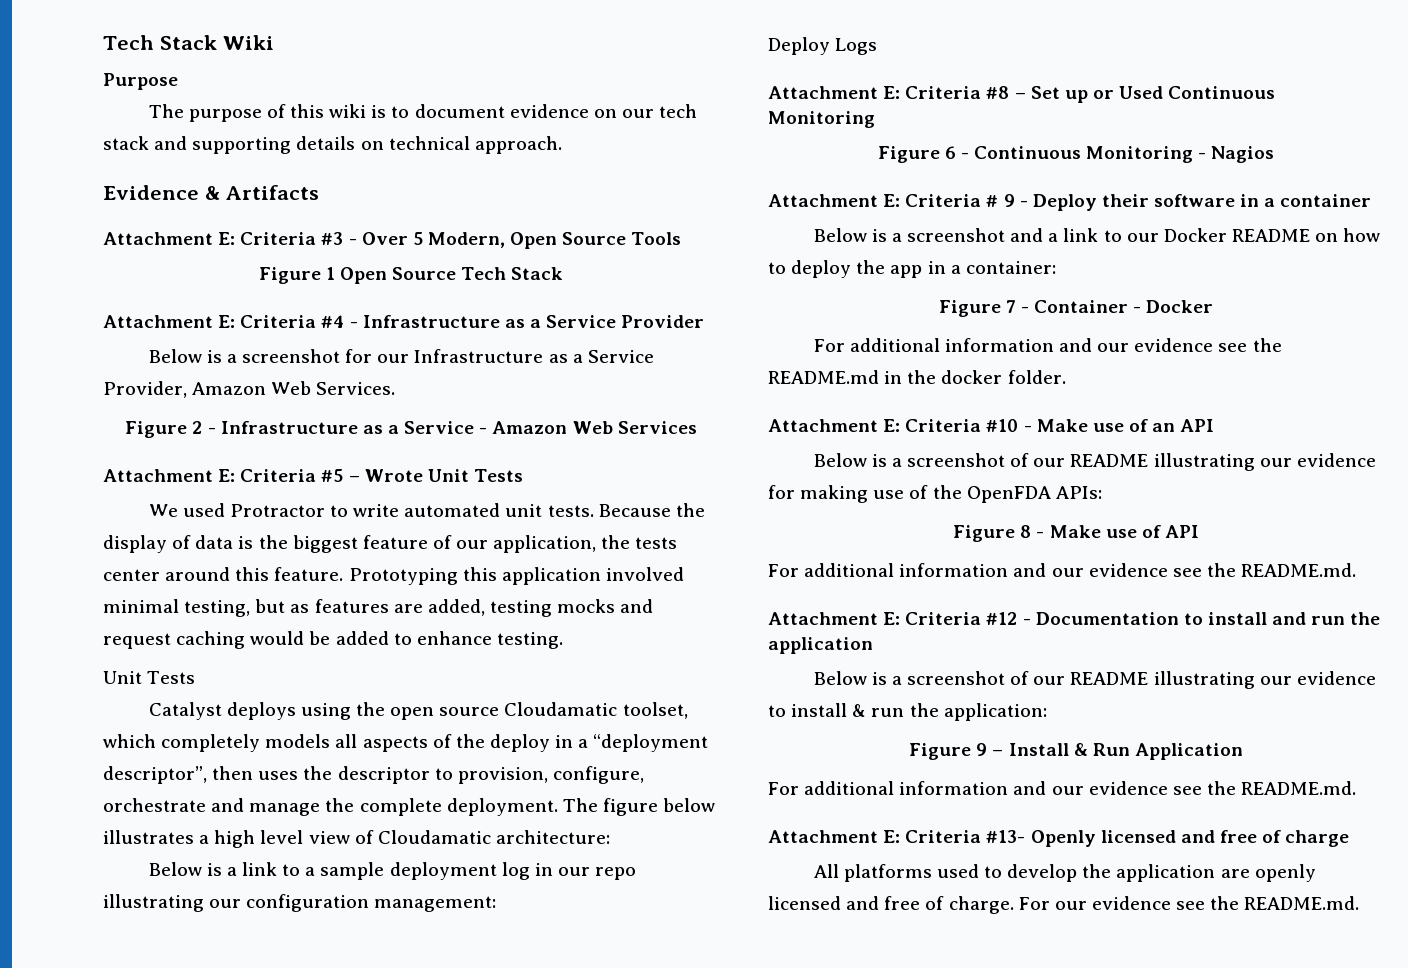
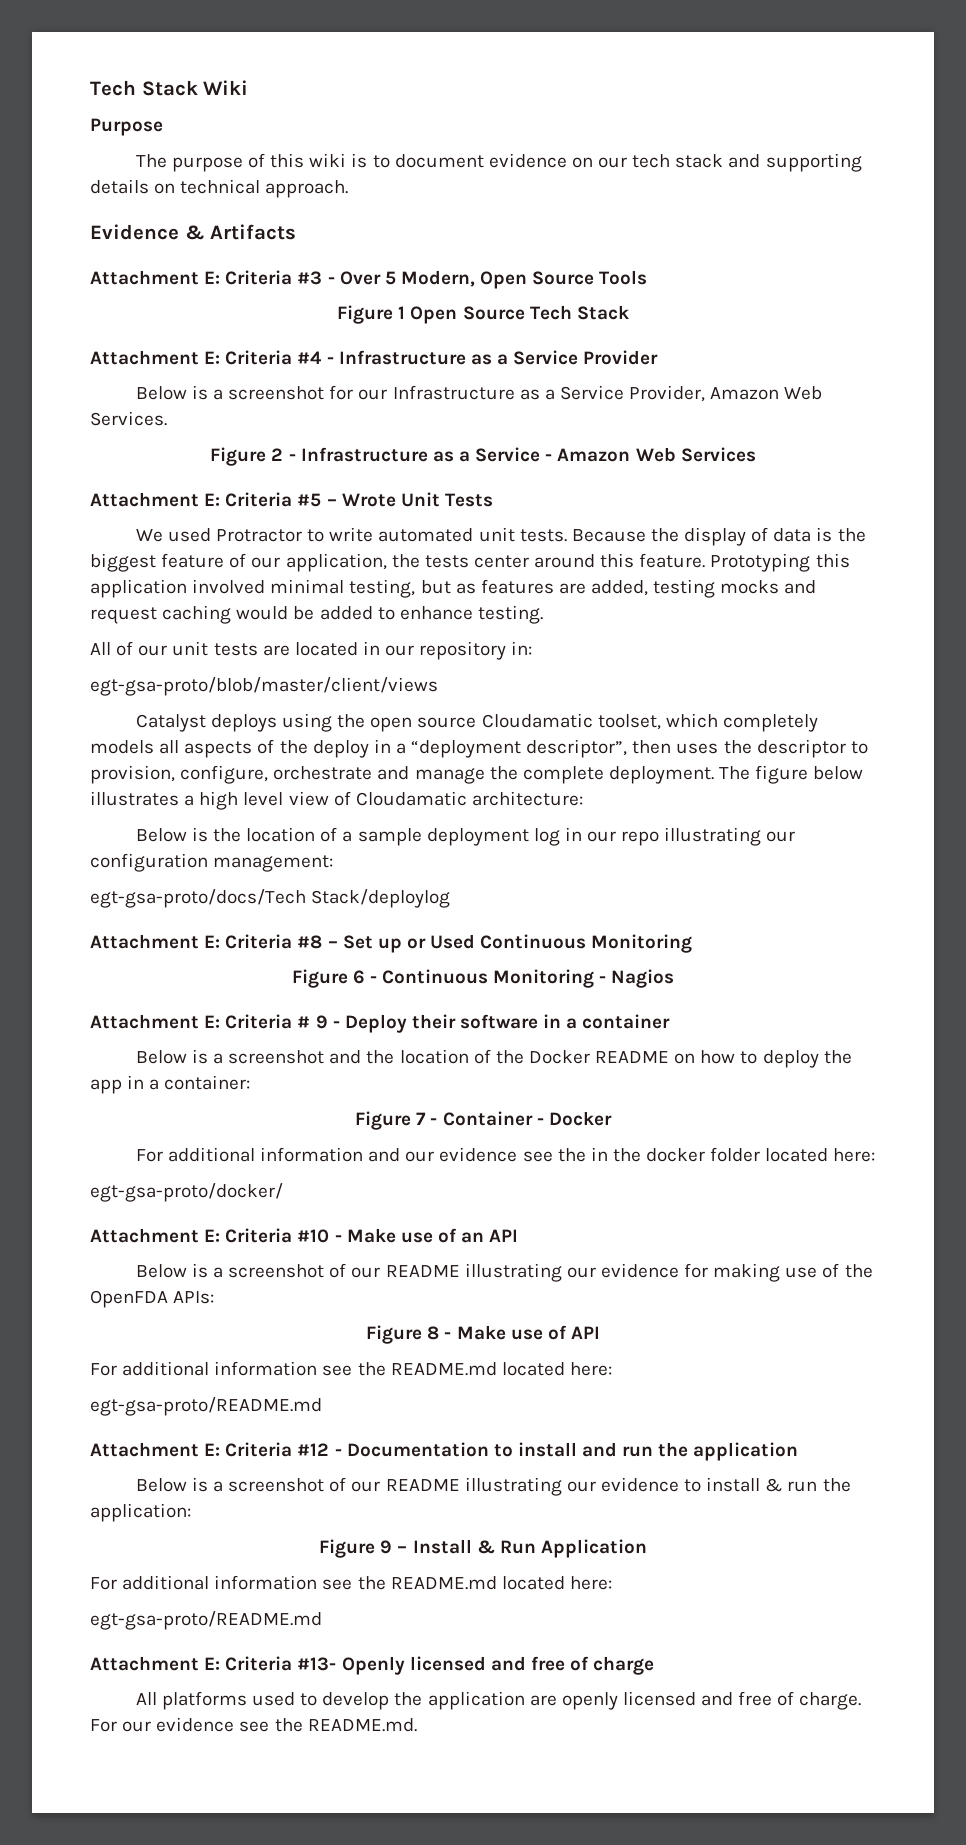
[103,671,196,684] Unit Tests -> [90,641,533,660] [90,677,438,696] All of our unit tests are located in our repository in: // egt-gsa-proto/blob/master/client/views
[226,862,301,876] a link to -> [213,827,338,842] the location of
[768,37,878,55] Deploy Logs -> [90,889,451,908] egt-gsa-proto/docs/Tech Stack/deploylog
[1048,228,1159,242] a link to our -> [366,1049,524,1064] the location of the
[768,370,879,384] README.md -> (586, 1155) none
[1007,370,1066,384] folder. -> [710,1147,876,1162] [90,1183,283,1202] folder located here: // egt-gsa-proto/docker/
[1013,563,1357,577] and our evidence see the README.md. -> [322,1362,612,1376] [90,1397,322,1416] see the README.md located here: // egt-gsa-proto/README.md
[1013,781,1357,795] and our evidence see the README.md. -> [322,1576,612,1590] [90,1611,322,1630] see the README.md located here: // egt-gsa-proto/README.md

